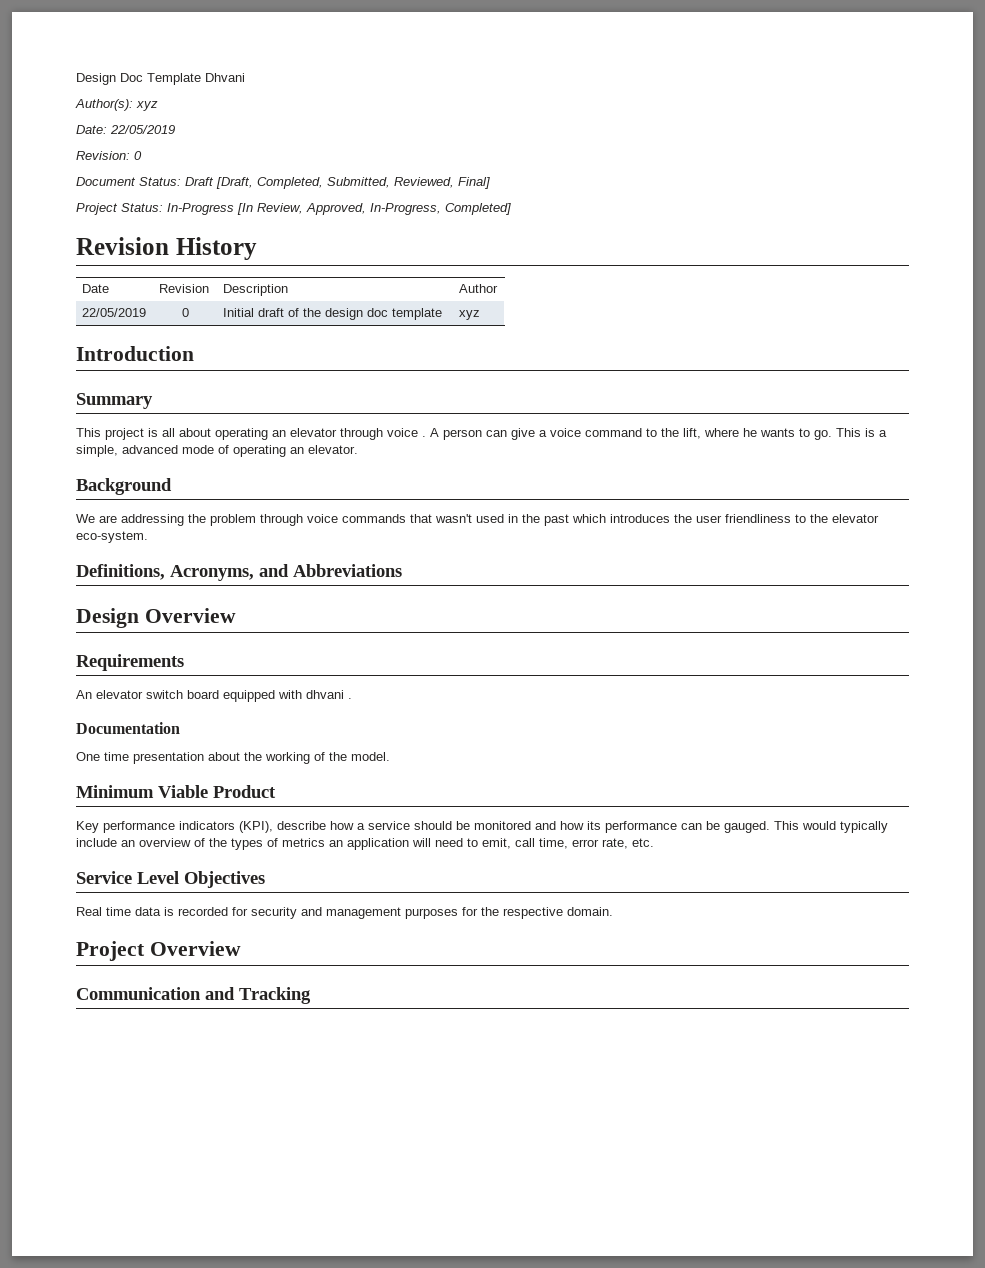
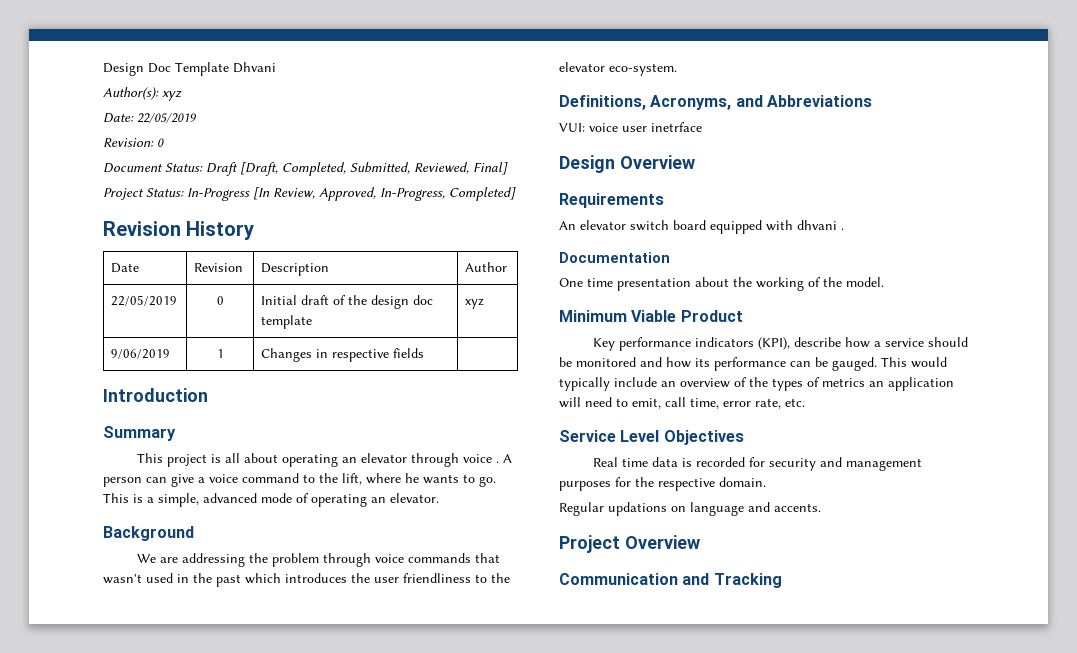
(481, 315) none -> [111,349,171,359] [216,349,224,358] [261,348,425,362] // 9/06/2019 | 1 | Changes in respective fields |
(402, 570) none -> [559,122,702,132] // VUI: voice user inetrface
(613, 911) none -> [559,502,821,516] // Regular updations on language and accents.

